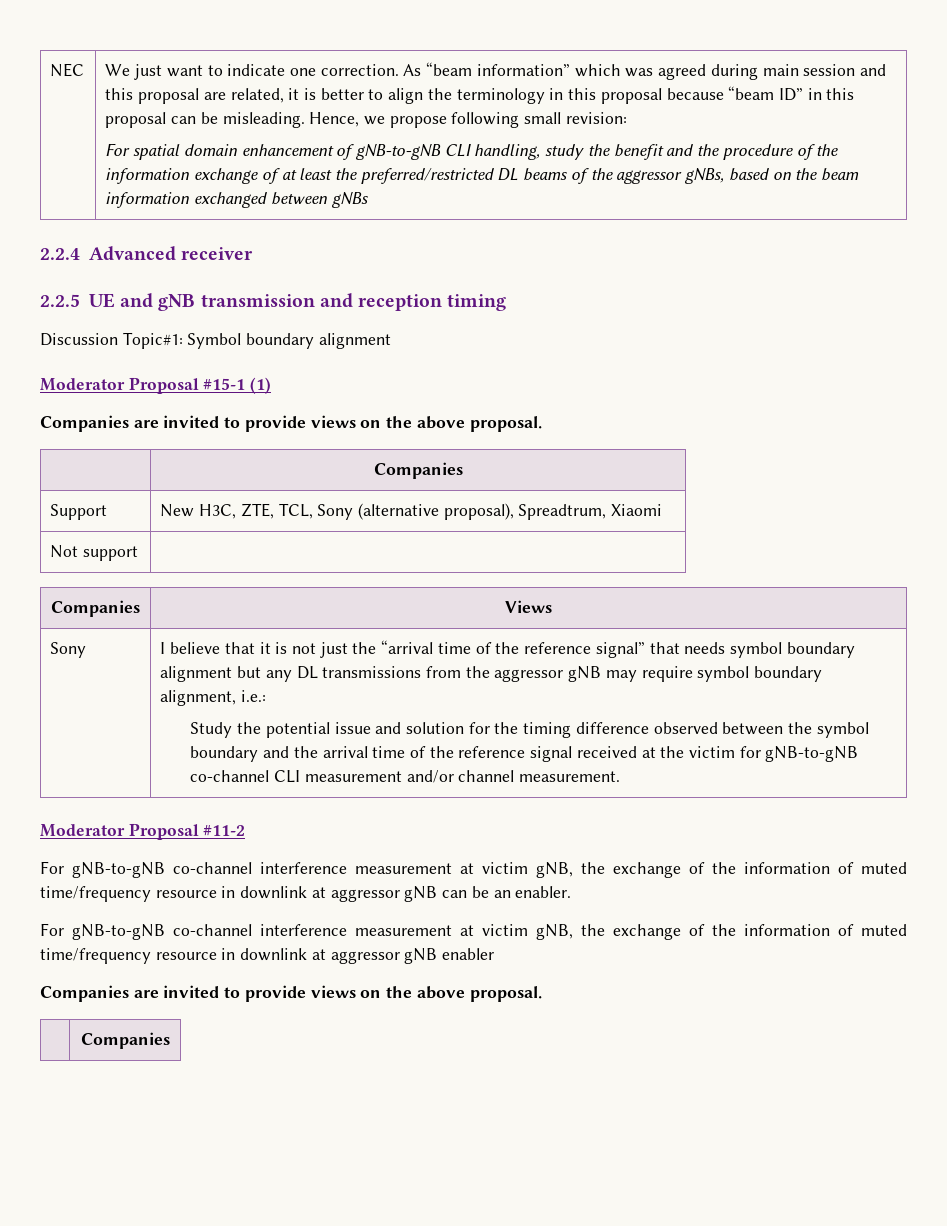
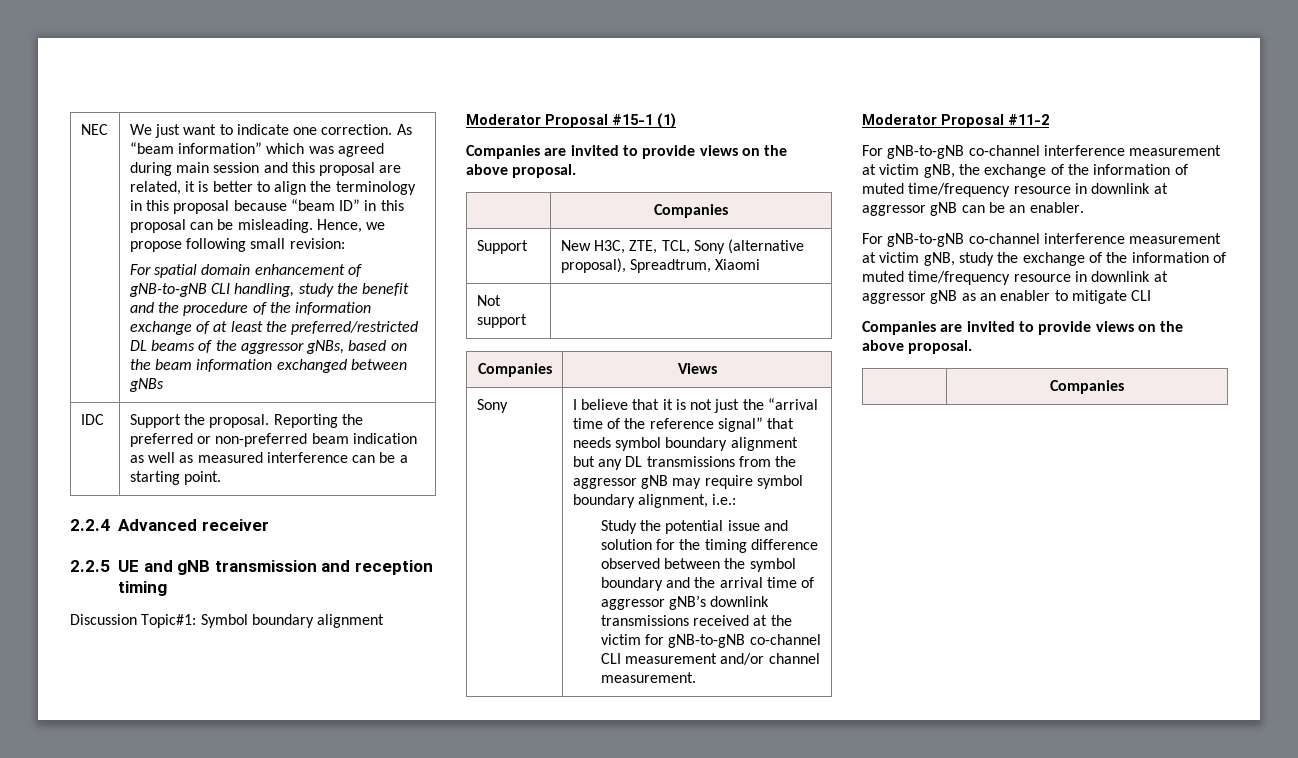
(368, 200) none -> [80,414,104,425] [129,414,363,428] [129,433,417,447] [129,452,408,463] [129,471,221,485] // IDC | Support the proposal. Reporting the preferred or non-preferred beam indication as well as measured interference can be a starting point.
[429,746,573,762] the reference signal -> [600,595,770,610] [600,615,689,626] aggressor gNB’s downlink transmissions
(573, 932) none -> [958,252,994,266] study
(438, 956) none -> [961,293,996,301] as an
(495, 954) none -> [1054,290,1152,304] to mitigate CLI

